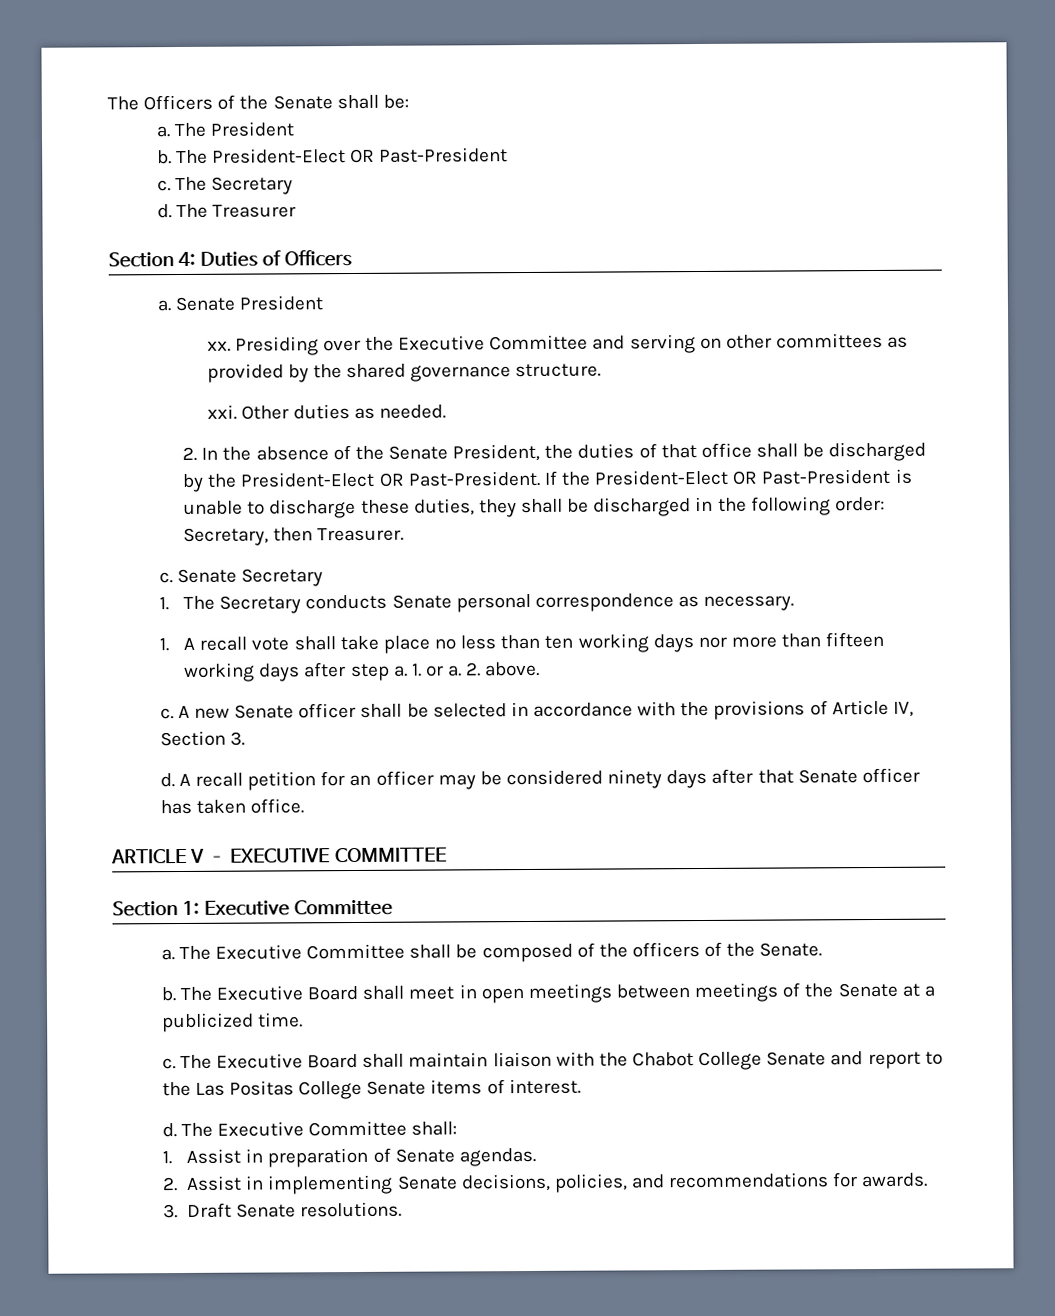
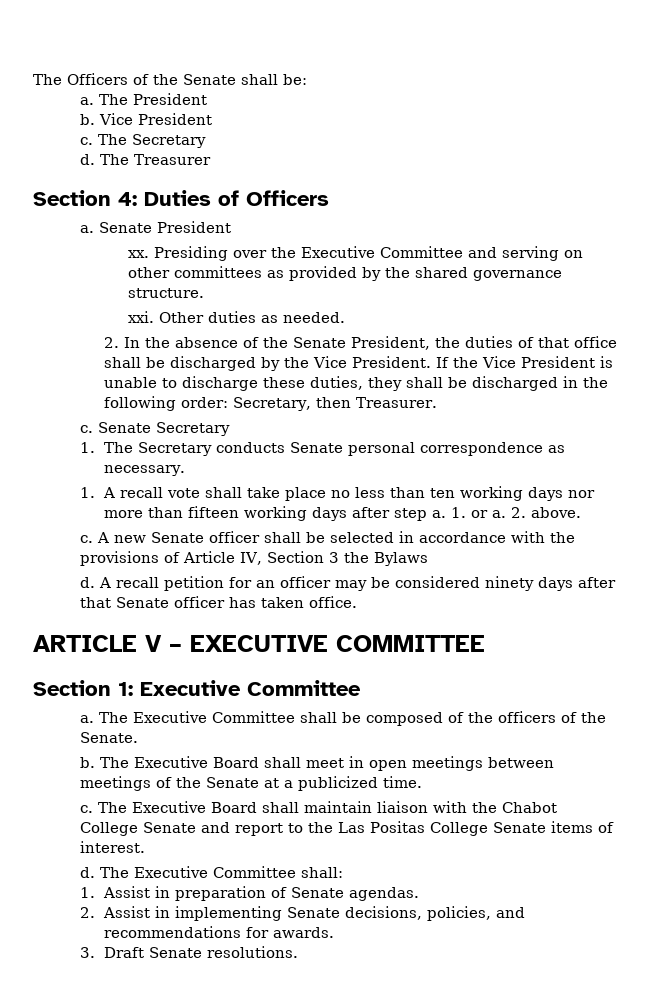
[175,147,509,165] The President-Elect OR Past-President -> [99,113,213,125] Vice President
[240,468,892,488] President-Elect OR Past-President. If the President-Elect OR Past-President -> [313,356,596,368] Vice President. If the Vice President
[229,731,245,746] 3. -> [329,552,429,566] 3 the Bylaws

